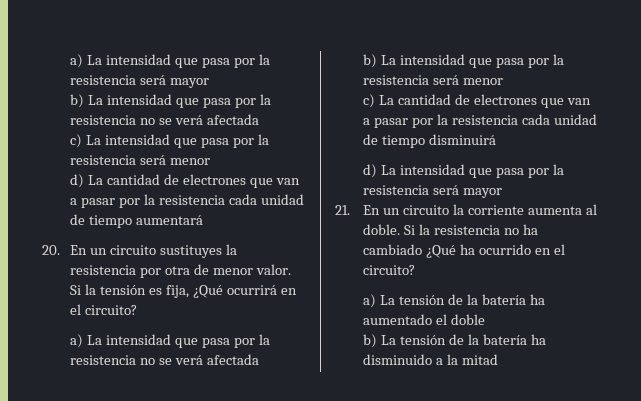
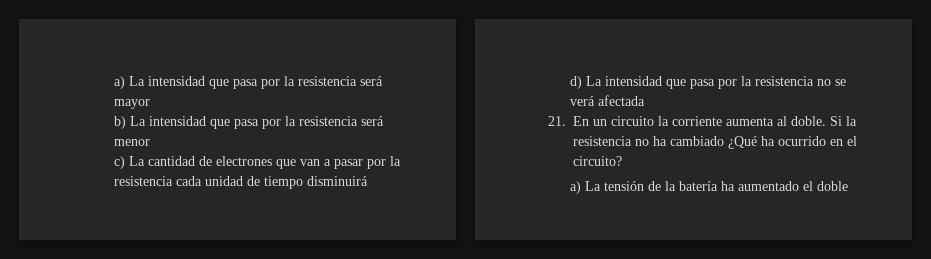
[70,94,271,108] [70,114,259,125] [70,134,269,148] [70,155,211,165] [70,174,300,188] [70,194,304,208] [70,214,204,228] [42,244,237,258] [70,264,291,278] [70,284,297,298] [70,304,138,315] [70,334,270,348] [70,354,259,365] // b) La intensidad que pasa por la resistencia no se verá afectada // c) La intensidad que pasa por la resistencia será menor // d) La cantidad de electrones que van a pasar por la resistencia cada unidad de tiempo aumentará // 20. En un circuito sustituyes la resistencia por otra de menor valor. Si la tensión es fija, ¿Qué ocurrirá en el circuito? // a) La intensidad que pasa por la resistencia no se verá afectada -> (151, 104) none
[433,185,503,198] será mayor -> [817,79,847,86] [570,95,646,106] no se verá afectada
[363,334,546,348] [363,354,499,365] // b) La tensión de la batería ha disminuido a la mitad -> (849, 186) none

